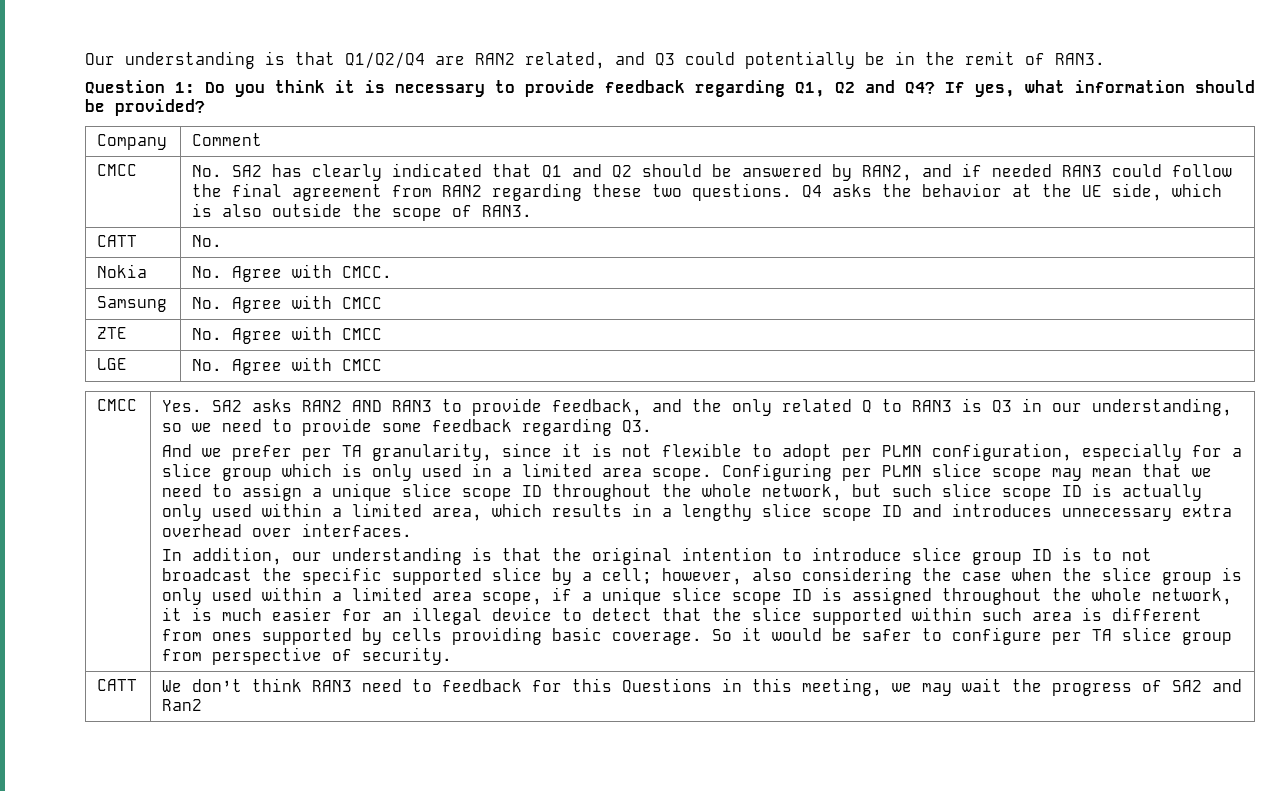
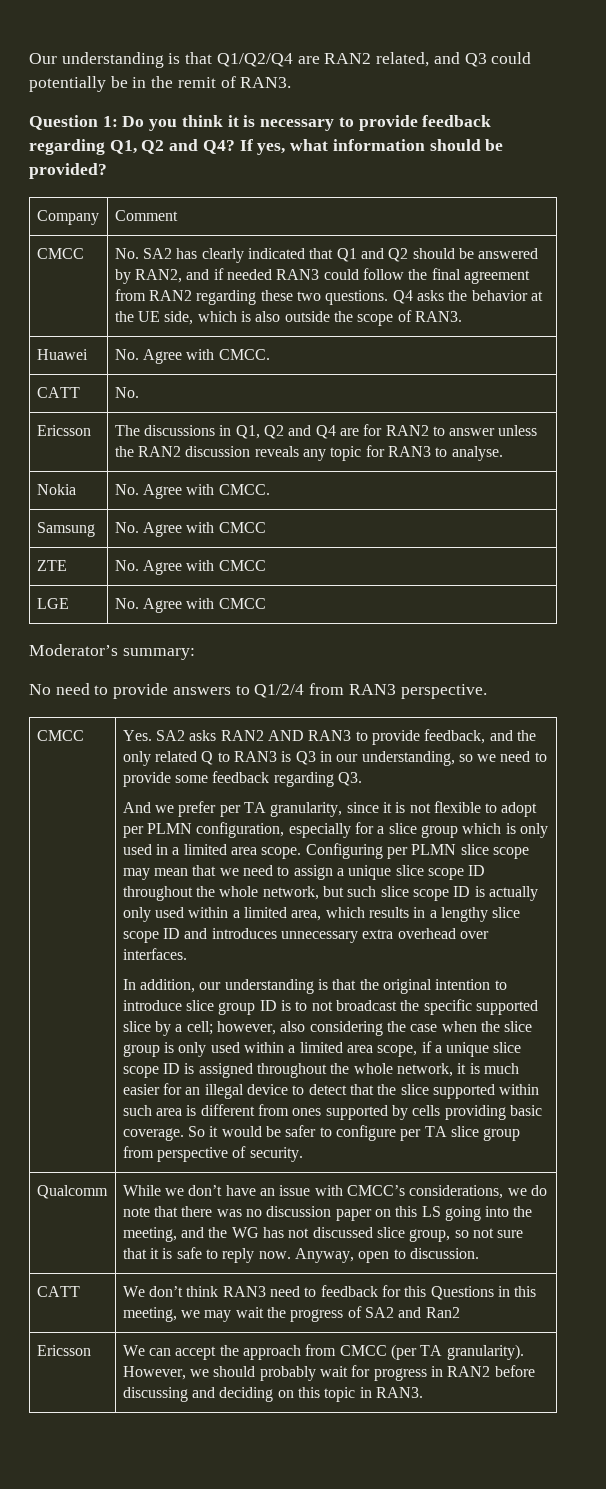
[97,235,138,247] [192,235,223,247] CATT | No. -> [36,349,88,360] [114,349,270,364] [36,387,80,398] [114,387,139,398] [36,425,91,436] [114,424,538,439] [114,445,503,461] Huawei | No. Agree with CMCC. // CATT | No. // Ericsson | The discussions in Q1, Q2 and Q4 are for RAN2 to answer unless the RAN2 discussion reveals any topic for RAN3 to analyse.
(383, 365) none -> [29,644,195,660] [29,683,487,699] // Moderator’s summary: // No need to provide answers to Q1/2/4 from RAN3 perspective.
(453, 656) none -> [36,1185,108,1199] [122,1185,547,1199] [122,1206,533,1221] [122,1227,524,1242] [122,1247,479,1263] // Qualcomm | While we don’t have an issue with CMCC’s considerations, we do note that there was no discussion paper on this LS going into the meeting, and the WG has not discussed slice group, so not sure that it is safe to reply now. Anyway, open to discussion.
(203, 705) none -> [36,1345,91,1356] [122,1344,524,1360] [122,1365,535,1381] [122,1387,423,1402] // Ericsson | We can accept the approach from CMCC (per TA granularity). However, we should probably wait for progress in RAN2 before discussing and deciding on this topic in RAN3.

